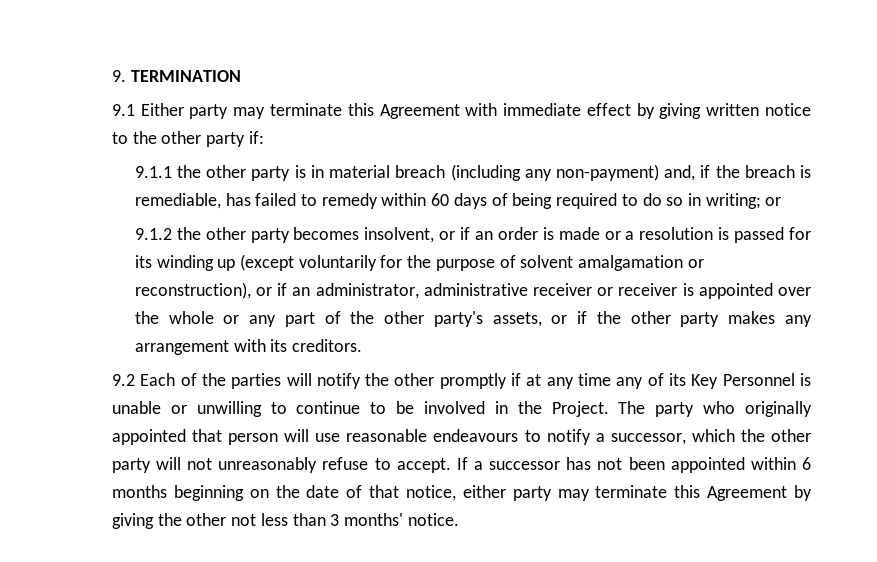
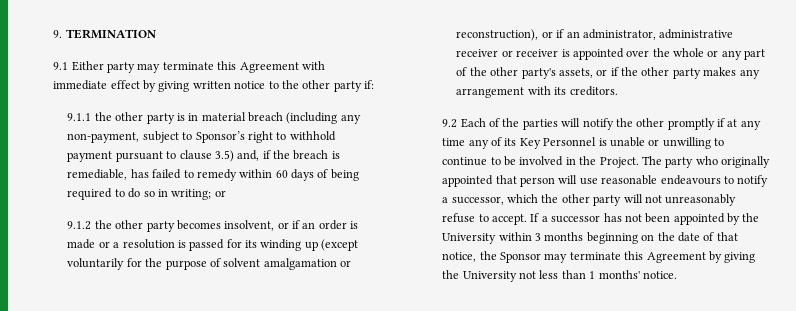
[555,164,659,181] non-payment) -> [67,131,336,143] [67,150,234,162] non-payment, subject to Sponsor’s right to withhold payment pursuant to clause 3.5)
[750,457,811,470] within 6 -> [727,213,760,225] [442,232,542,244] by the University within 3
[462,485,552,501] either party -> [479,251,542,263] the Sponsor
[186,513,227,526] other -> [462,271,517,282] University
[330,514,340,526] 3 -> [589,271,596,279] 1

